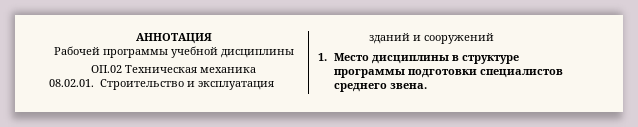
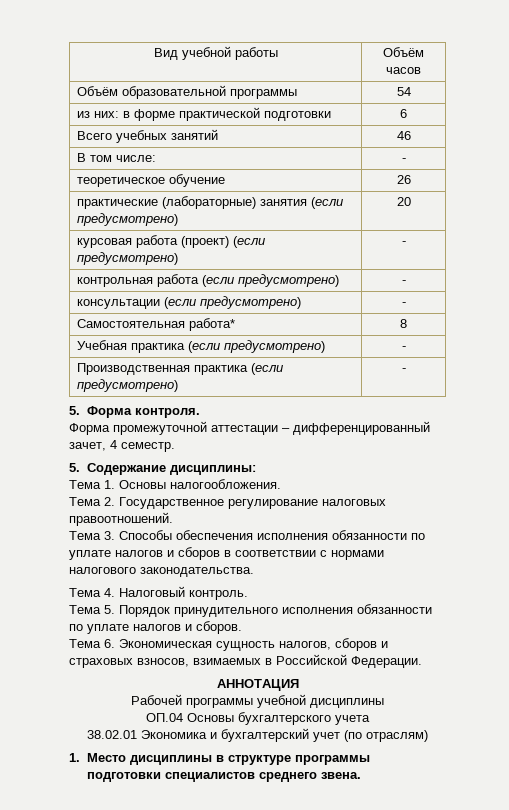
(135, 38) none -> [153,46,278,60] [383,47,424,57] [386,67,421,74] [77,85,298,99] [396,87,411,96] [77,107,332,121] [400,109,407,118] [77,129,219,143] [396,131,411,140] [77,153,157,162] [401,158,406,162] [77,174,226,187] [396,175,411,184] [77,196,344,209] [77,213,179,226] [396,197,411,206] [77,235,266,248] [77,252,179,265] [401,241,406,245] [77,274,340,287] [401,280,406,284] [77,296,302,309] [401,302,406,306] [77,318,236,331] [400,319,407,328] [77,340,326,353] [401,346,406,350] [77,363,284,375] [77,379,179,392] [401,368,406,372] [69,406,200,418] [69,421,430,435] [69,440,175,452] [69,463,256,475] [69,479,281,489] [69,497,386,509] [69,512,173,526] [69,530,425,540] [69,547,384,560] [69,567,254,577] [69,586,248,600] [69,604,432,617] [69,621,242,634] [69,638,388,651] [69,654,422,668] Вид учебной работы | Объём часов // Объём образовательной программы | 54 // из них: в форме практической подготовки | 6 // Всего учебных занятий | 46 // В том числе: | - // теоретическое обучение | 26 // практические (лабораторные) занятия (если предусмотрено) | 20 // курсовая работа (проект) (если предусмотрено) | - // контрольная работа (если предусмотрено) | - // консультации (если предусмотрено) | - // Самостоятельная работа* | 8 // Учебная практика (если предусмотрено) | - // Производственная практика (если предусмотрено) | - // 5. Форма контроля. // Форма промежуточной аттестации – дифференцированный зачет, 4 семестр. // 5. Содержание дисциплины: // Тема 1. Основы налогообложения. // Тема 2. Государственное регулирование налоговых правоотношений. // Тема 3. Способы обеспечения исполнения обязанности по уплате налогов и сборов в соответствии с нормами налогового законодательства. // Тема 4. Налоговый контроль. // Тема 5. Порядок принудительного исполнения обязанности по уплате налогов и сборов. // Тема 6. Экономическая сущность налогов, сборов и страховых взносов, взимаемых в Российской Федерации. //
[91,65,256,73] [49,79,274,90] [368,33,494,44] ОП.02 Техническая механика // 08.02.01. Строительство и эксплуатация зданий и сооружений -> [146,712,370,725] [87,728,428,742] ОП.04 Основы бухгалтерского учета // 38.02.01 Экономика и бухгалтерский учет (по отраслям)

